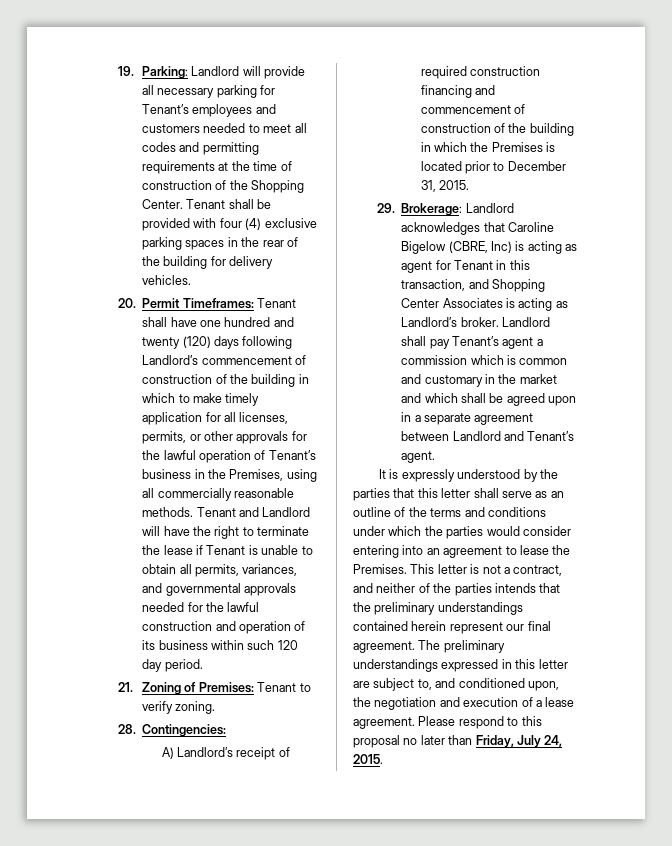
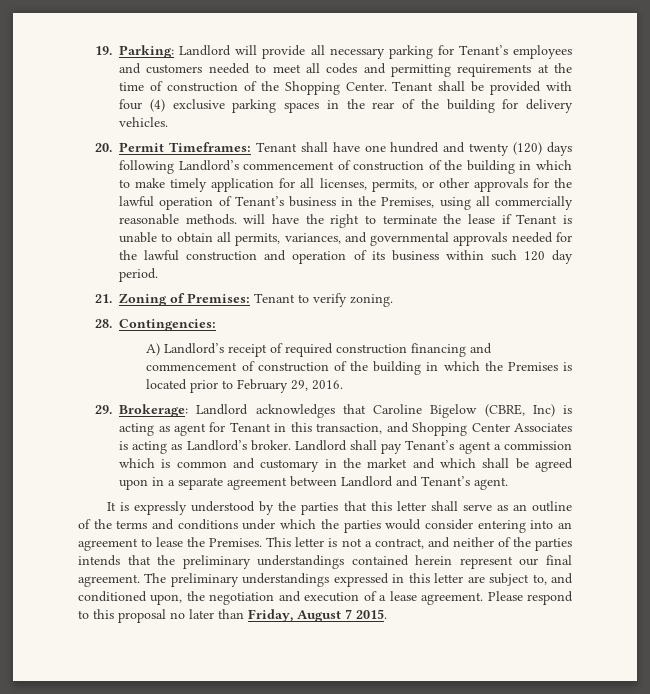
[196,507,311,517] Tenant and Landlord -> (237, 219) none
[507,161,566,171] [420,180,469,192] December 31, 2015. -> [237,379,344,393] February 29, 2016.
[516,735,563,748] July 24, -> [297,609,352,622] August 7

